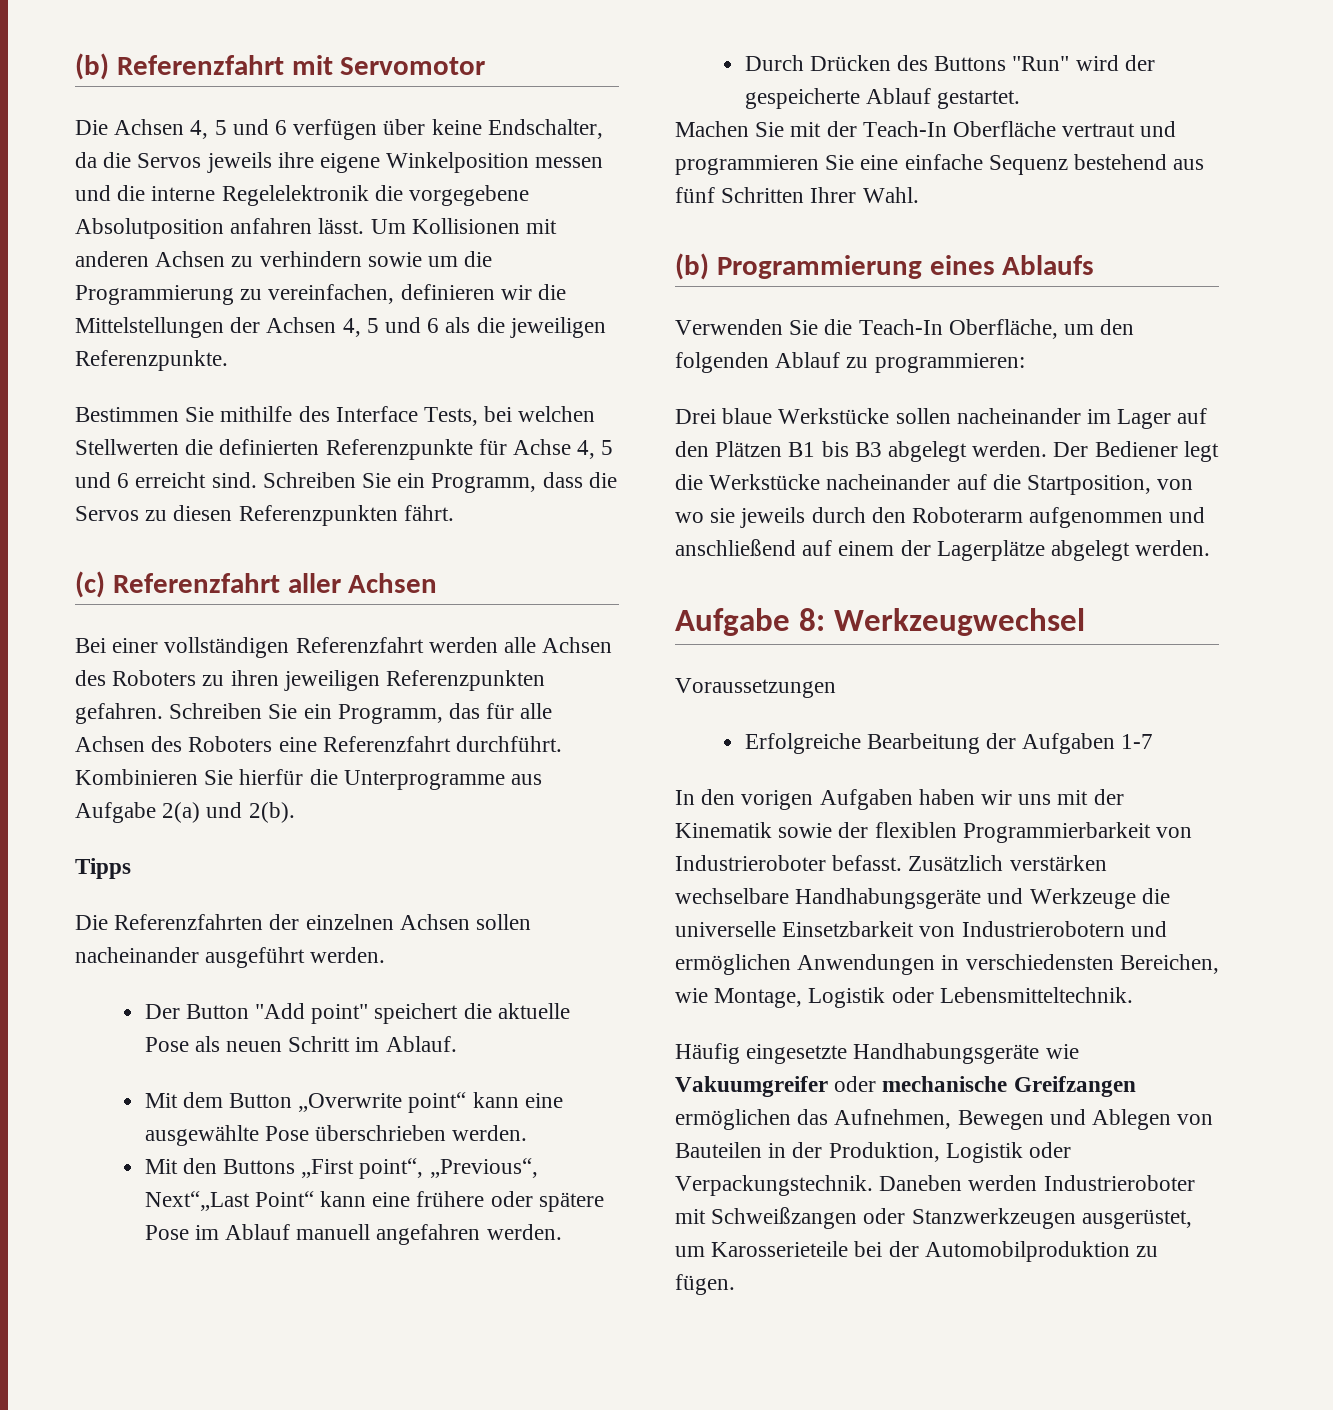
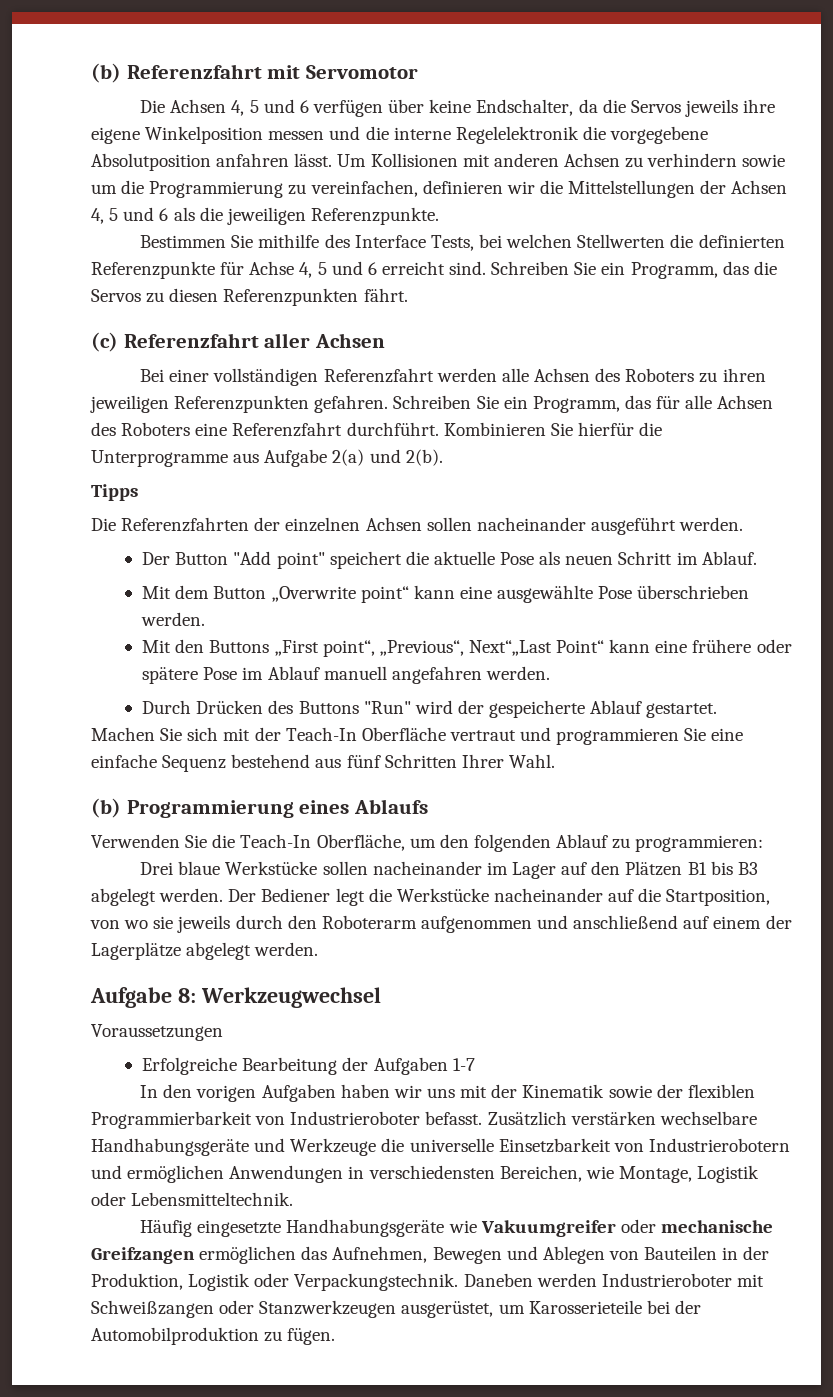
[542,472,583,488] dass -> [722,261,749,275] das
(785, 129) none -> [187,727,219,741] sich

